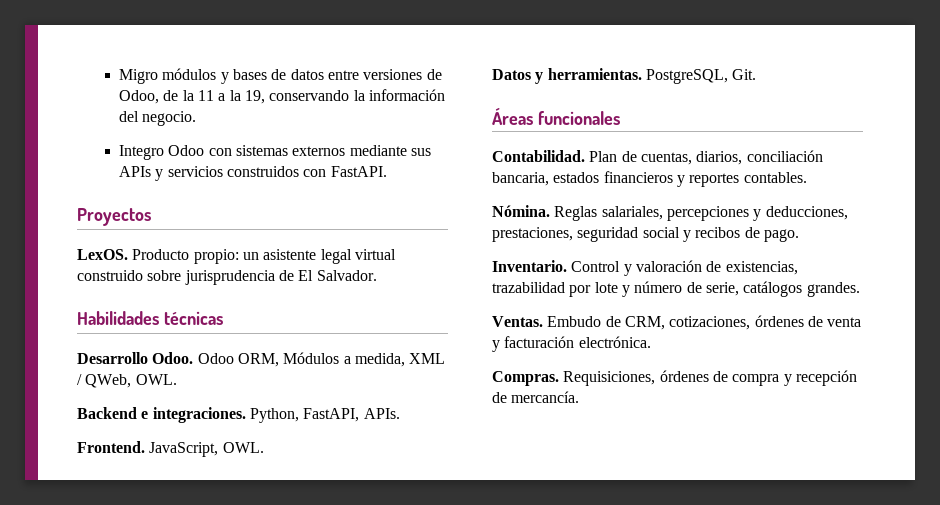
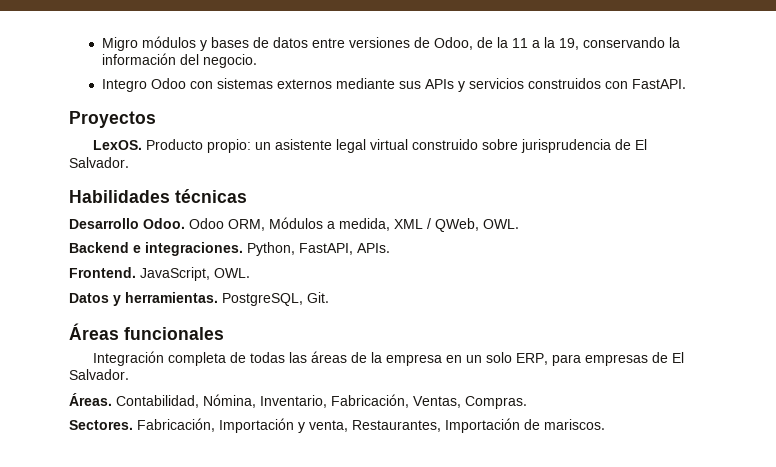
[492,150,823,165] [492,171,807,187] [492,205,848,221] [492,227,799,242] [492,260,798,276] [492,281,860,297] [492,315,862,330] [492,336,651,352] [492,370,857,386] [492,391,580,403] Contabilidad. Plan de cuentas, diarios, conciliación bancaria, estados financieros y reportes contables. // Nómina. Reglas salariales, percepciones y deducciones, prestaciones, seguridad social y recibos de pago. // Inventario. Control y valoración de existencias, trazabilidad por lote y número de serie, catálogos grandes. // Ventas. Embudo de CRM, cotizaciones, órdenes de venta y facturación electrónica. // Compras. Requisiciones, órdenes de compra y recepción de mercancía. -> [92,351,684,366] [69,369,129,380] [69,393,527,409] [69,418,605,433] Integración completa de todas las áreas de la empresa en un solo ERP, para empresas de El Salvador. // Áreas. Contabilidad, Nómina, Inventario, Fabricación, Ventas, Compras. // Sectores. Fabricación, Importación y venta, Restaurantes, Importación de mariscos.

